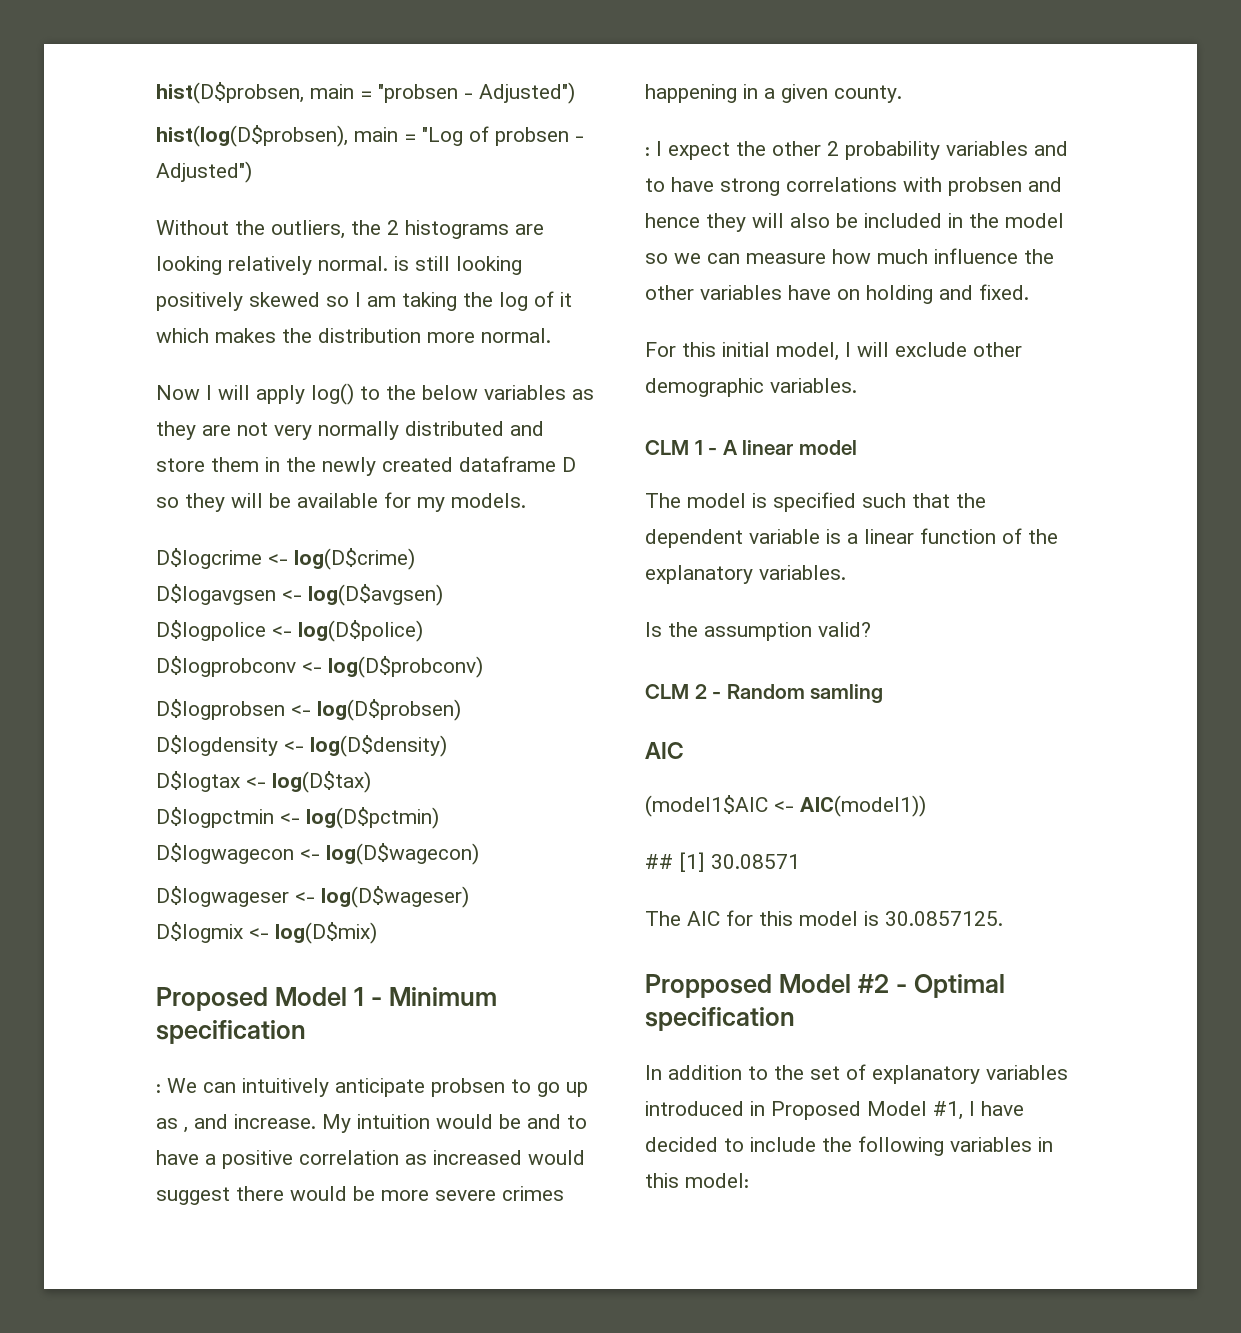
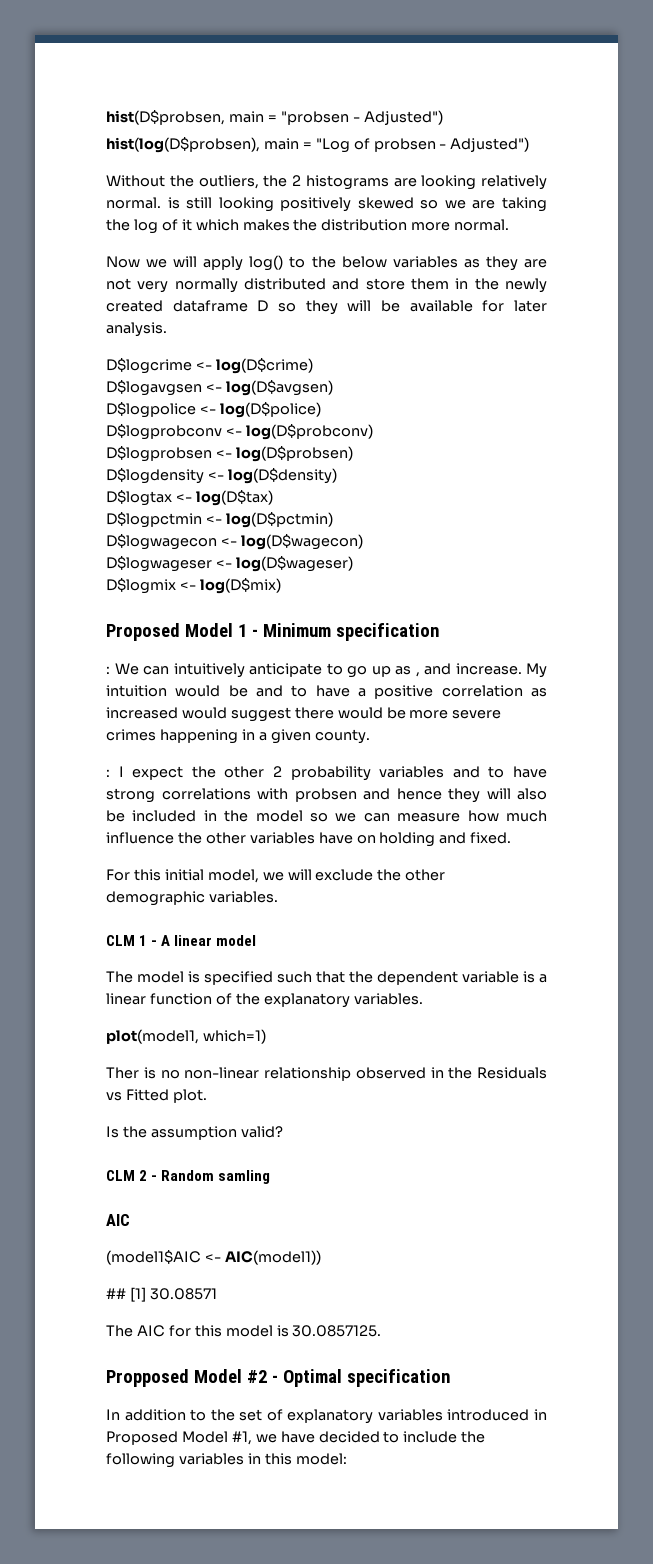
[355,292,396,307] I am -> [444,200,496,209] we are
[206,385,212,400] I -> [146,259,168,268] we
[417,493,526,512] my models. -> [514,300,547,312] [106,322,167,337] later analysis.
[431,1078,505,1097] probsen -> (322, 670) none
[845,342,851,357] I -> [262,872,284,881] we
(967, 349) none -> [377,869,402,881] the
(846, 572) none -> [106,1029,266,1044] [106,1067,547,1081] [106,1089,207,1103] // plot(model1, which=1) // Ther is no non-linear relationship observed in the Residuals vs Fitted plot.
[969,1101,975,1116] I -> [255,1434,277,1443] we

